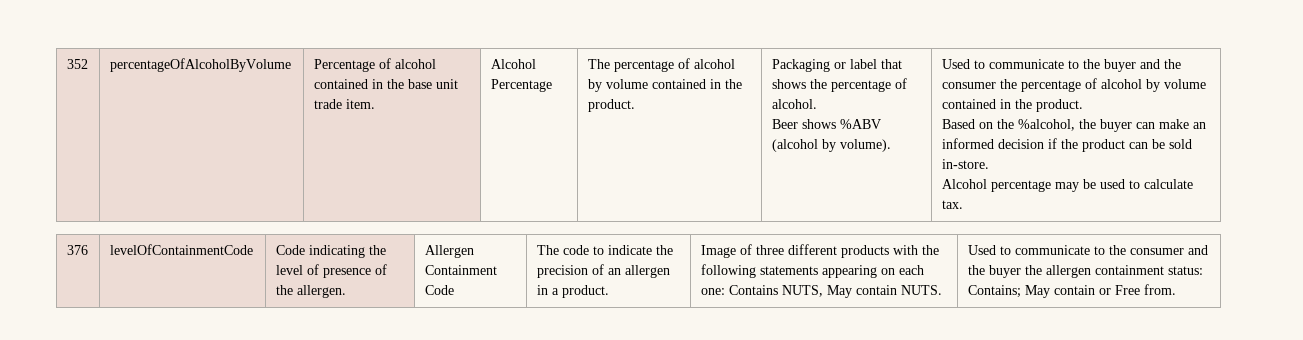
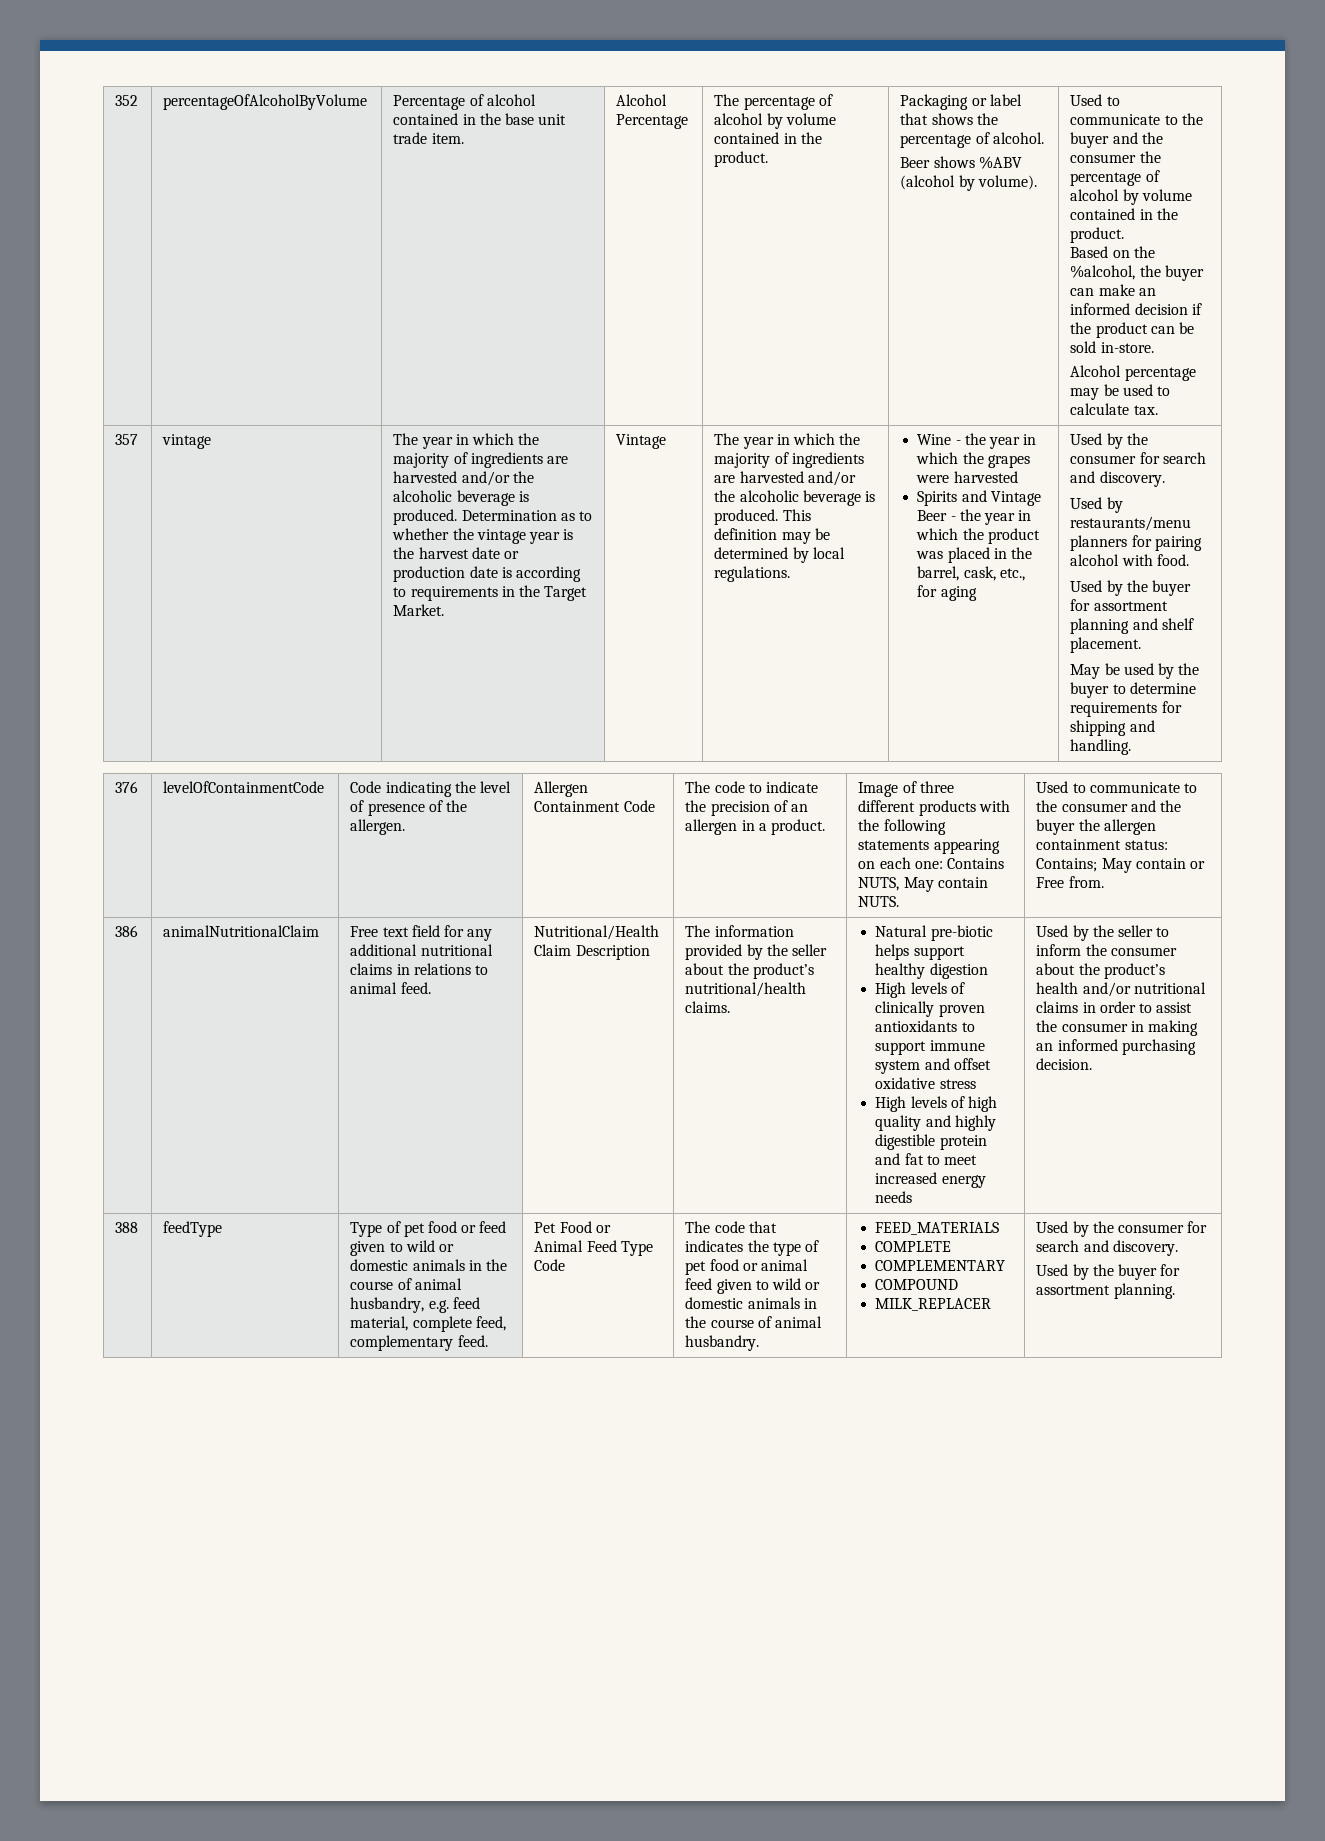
(963, 204) none -> [115,434,139,445] [162,434,212,449] [393,433,540,449] [393,452,568,468] [393,471,534,486] [393,490,529,506] [393,509,592,525] [392,528,574,544] [393,547,519,559] [393,566,581,582] [393,585,588,601] [393,604,445,616] [616,434,667,449] [714,433,861,449] [714,452,864,468] [714,471,856,486] [714,490,875,506] [714,509,811,525] [714,528,830,544] [714,547,845,563] [714,566,791,582] [917,433,1037,449] [916,452,1030,468] [916,471,1018,483] [917,490,1041,506] [917,509,1032,525] [916,528,1040,544] [916,547,1032,563] [917,566,1025,581] [917,585,977,601] [1070,433,1148,449] [1070,452,1206,464] [1070,471,1165,487] [1070,497,1123,513] [1070,516,1192,531] [1070,535,1202,551] [1070,554,1189,566] [1070,580,1191,596] [1070,599,1168,611] [1070,618,1194,634] [1070,637,1142,653] [1070,663,1200,679] [1070,682,1196,698] [1070,701,1182,717] [1070,720,1155,736] [1070,739,1132,755] // 357 | vintage | The year in which the majority of ingredients are harvested and/or the alcoholic beverage is produced. Determination as to whether the vintage year is the harvest date or production date is according to requirements in the Target Market. | Vintage | The year in which the majority of ingredients are harvested and/or the alcoholic beverage is produced. This definition may be determined by local regulations. | Wine - the year in which the grapes were harvested // Spirits and Vintage Beer - the year in which the product was placed in the barrel, cask, etc., for aging | Used by the consumer for search and discovery. // Used by restaurants/menu planners for pairing alcohol with food. // Used by the buyer for assortment planning and shelf placement. // May be used by the buyer to determine requirements for shipping and handling.
(1176, 289) none -> [115,925,139,937] [163,925,320,937] [350,925,493,941] [350,944,493,956] [350,963,488,975] [350,982,431,994] [534,925,660,940] [534,944,650,960] [685,925,794,937] [685,944,827,960] [685,963,814,979] [685,982,807,997] [685,1001,731,1013] [875,925,993,941] [875,944,965,960] [875,963,988,979] [875,982,965,998] [875,1001,985,1017] [875,1020,975,1032] [875,1040,985,1055] [875,1058,991,1074] [875,1077,976,1089] [875,1096,997,1112] [875,1115,996,1131] [875,1134,987,1150] [875,1153,977,1165] [875,1172,986,1188] [875,1191,913,1203] [1036,925,1170,941] [1036,944,1177,956] [1036,963,1165,979] [1036,982,1206,997] [1036,1001,1193,1013] [1036,1020,1198,1036] [1036,1039,1196,1055] [1036,1058,1093,1070] [115,1222,139,1233] [163,1221,223,1237] [350,1221,507,1237] [350,1240,454,1256] [350,1259,507,1271] [350,1278,462,1290] [350,1297,480,1313] [350,1316,506,1332] [350,1335,488,1351] [534,1221,611,1233] [534,1240,653,1256] [534,1259,566,1271] [685,1221,777,1233] [685,1240,819,1256] [685,1259,808,1275] [685,1278,821,1294] [685,1297,817,1309] [685,1316,822,1328] [685,1335,760,1351] [875,1222,1000,1235] [875,1241,952,1252] [875,1260,1006,1271] [875,1279,959,1290] [875,1298,992,1311] [1036,1221,1208,1237] [1036,1240,1178,1256] [1036,1264,1181,1280] [1036,1283,1175,1299] // 386 | animalNutritionalClaim | Free text field for any additional nutritional claims in relations to animal feed. | Nutritional/Health Claim Description | The information provided by the seller about the product’s nutritional/health claims. | Natural pre-biotic helps support healthy digestion // High levels of clinically proven antioxidants to support immune system and offset oxidative stress // High levels of high quality and highly digestible protein and fat to meet increased energy needs | Used by the seller to inform the consumer about the product’s health and/or nutritional claims in order to assist the consumer in making an informed purchasing decision. // 388 | feedType | Type of pet food or feed given to wild or domestic animals in the course of animal husbandry, e.g. feed material, complete feed, complementary feed. | Pet Food or Animal Feed Type Code | The code that indicates the type of pet food or animal feed given to wild or domestic animals in the course of animal husbandry. | FEED_MATERIALS // COMPLETE // COMPLEMENTARY // COMPOUND // MILK_REPLACER | Used by the consumer for search and discovery. // Used by the buyer for assortment planning.

